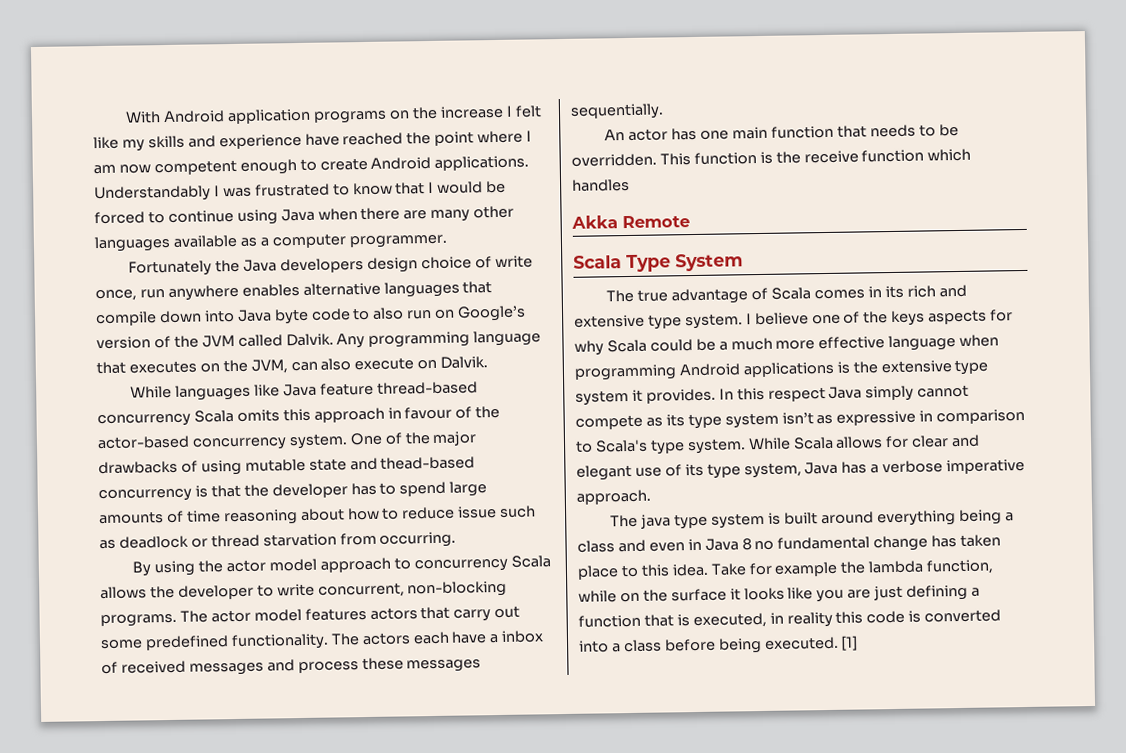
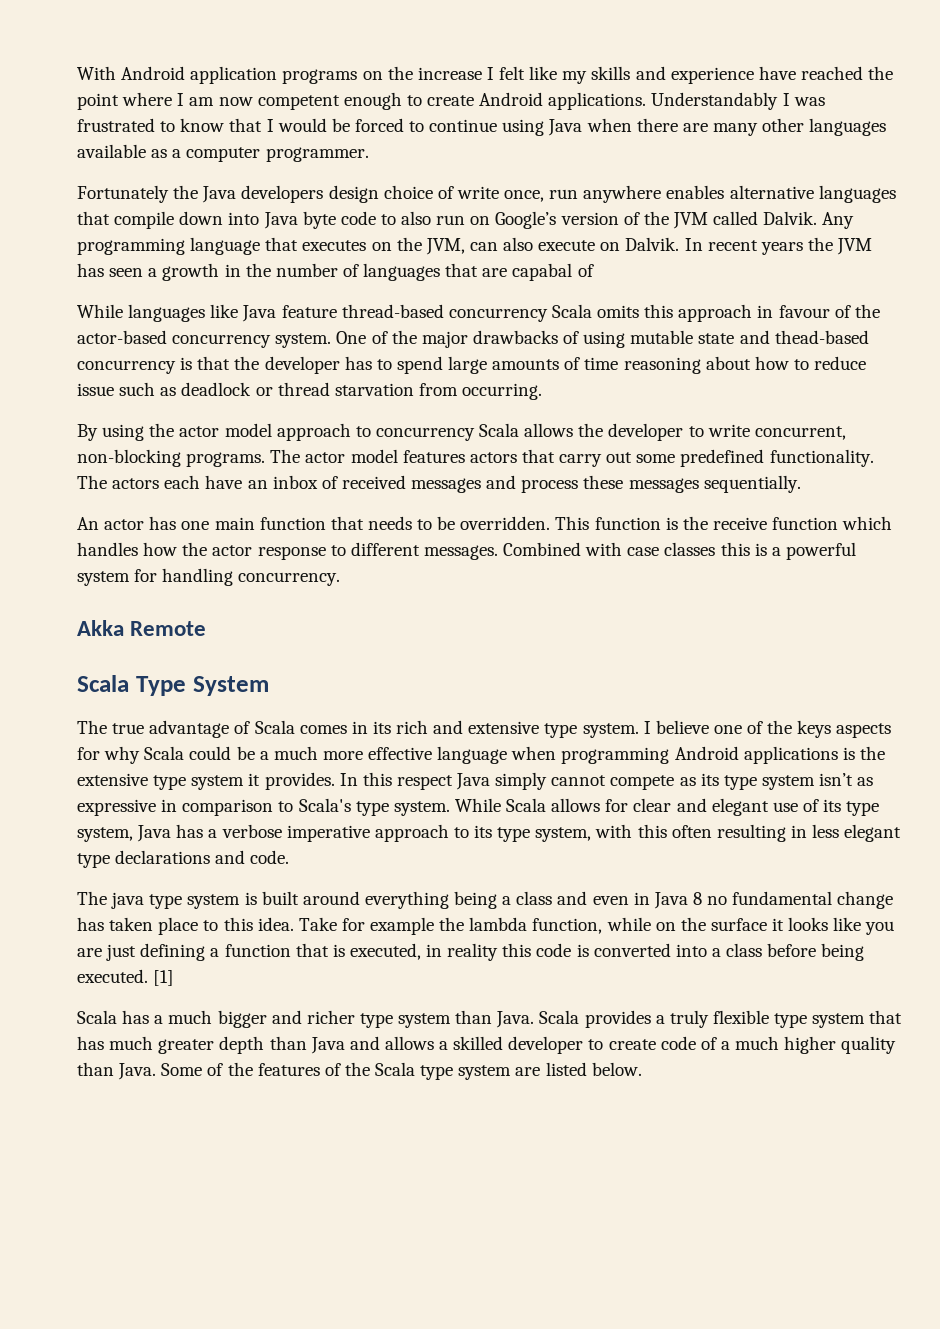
(489, 362) none -> [684,237,873,255] [77,263,594,281] In recent years the JVM has seen a growth in the number of languages that are capabal of
[489,634,500,644] a -> [247,480,268,489] an
(630, 185) none -> [143,542,856,560] [77,568,341,586] how the actor response to different messages. Combined with case classes this is a powerful system for handling concurrency.
[576,489,651,505] approach. -> [374,824,902,842] [77,850,290,868] approach to its type system, with this often resulting in less elegant type declarations and code.
(859, 643) none -> [77,1010,903,1028] [77,1036,897,1054] [77,1062,642,1080] // Scala has a much bigger and richer type system than Java. Scala provides a truly flexible type system that has much greater depth than Java and allows a skilled developer to create code of a much higher quality than Java. Some of the features of the Scala type system are listed below.

